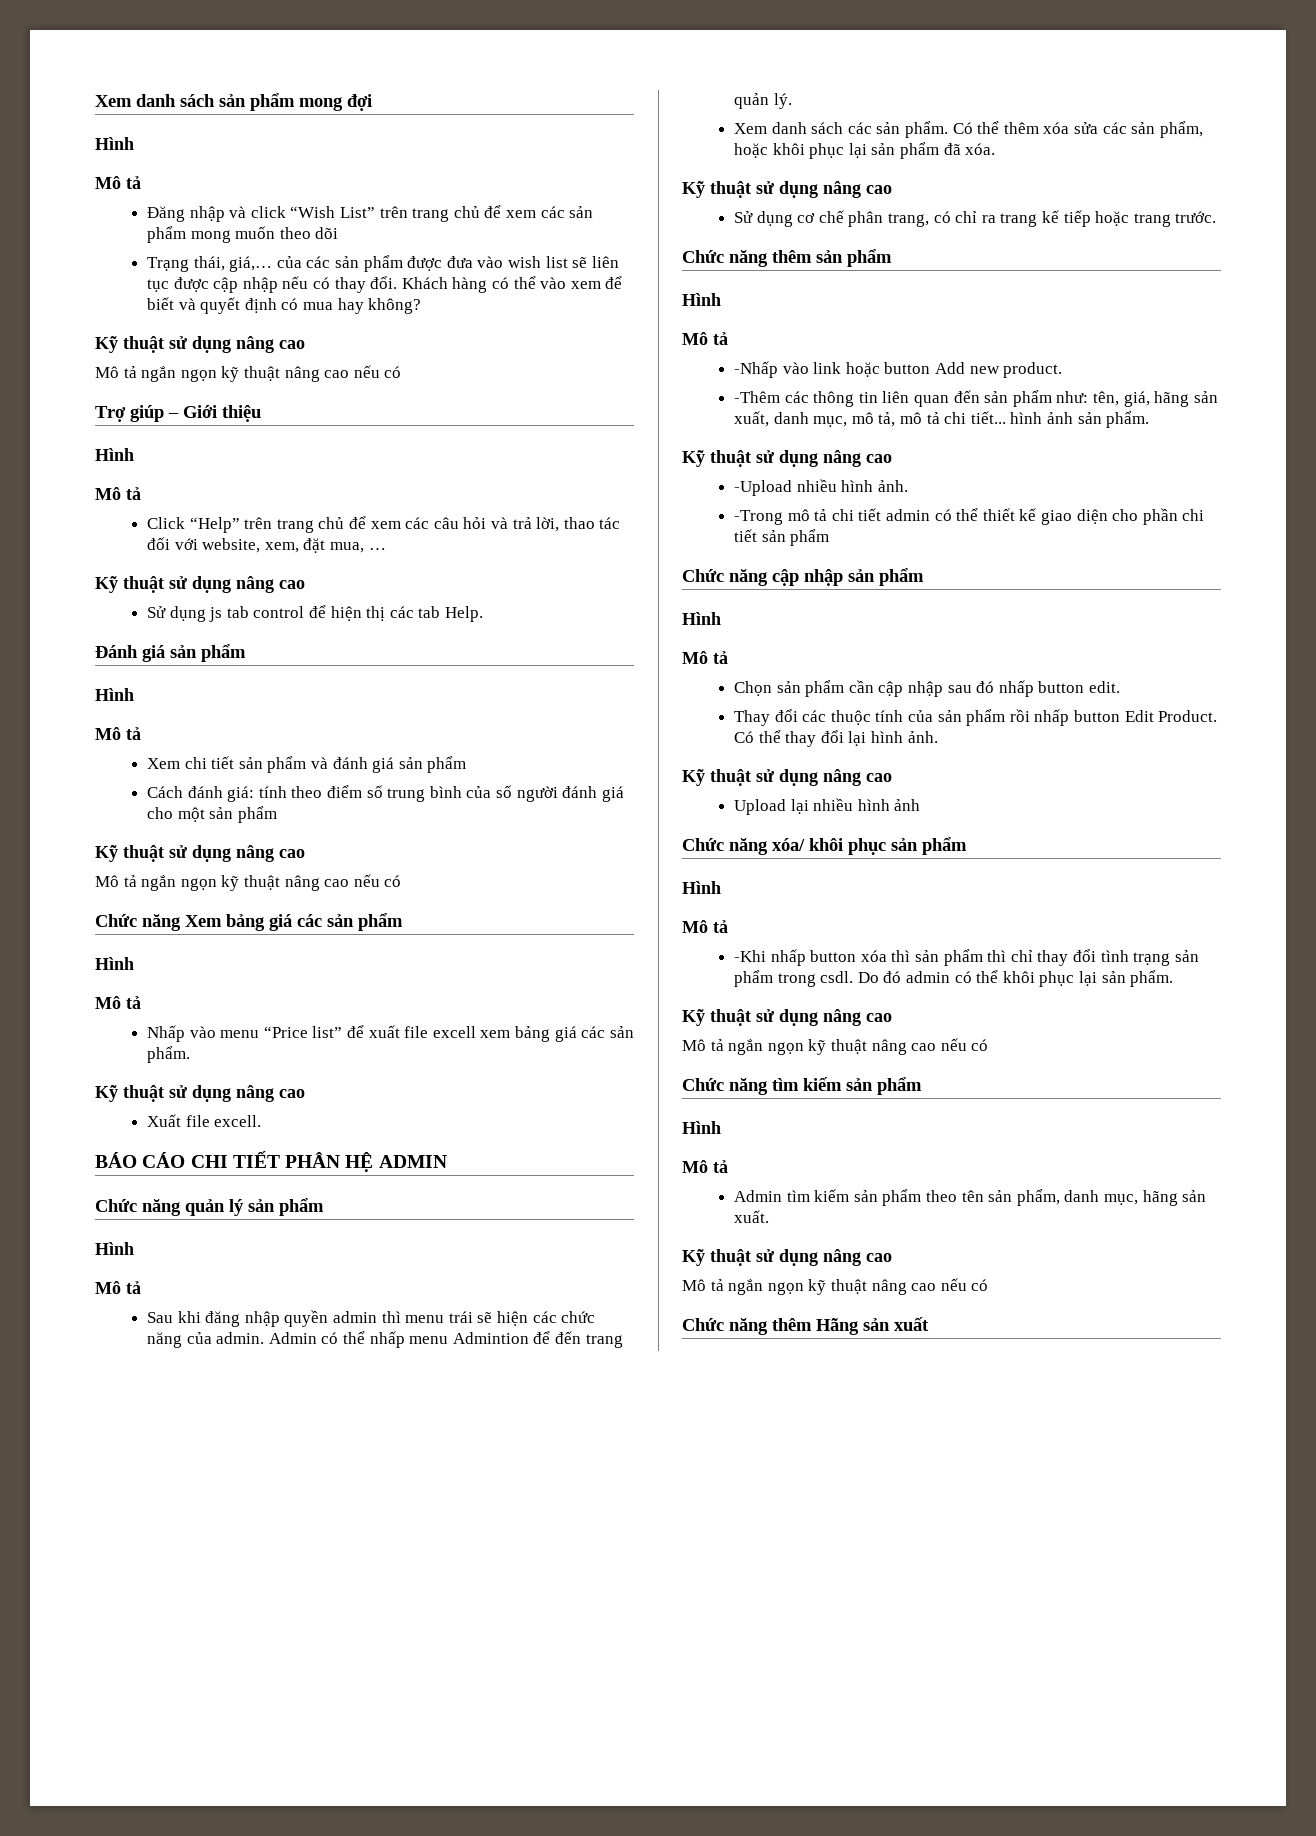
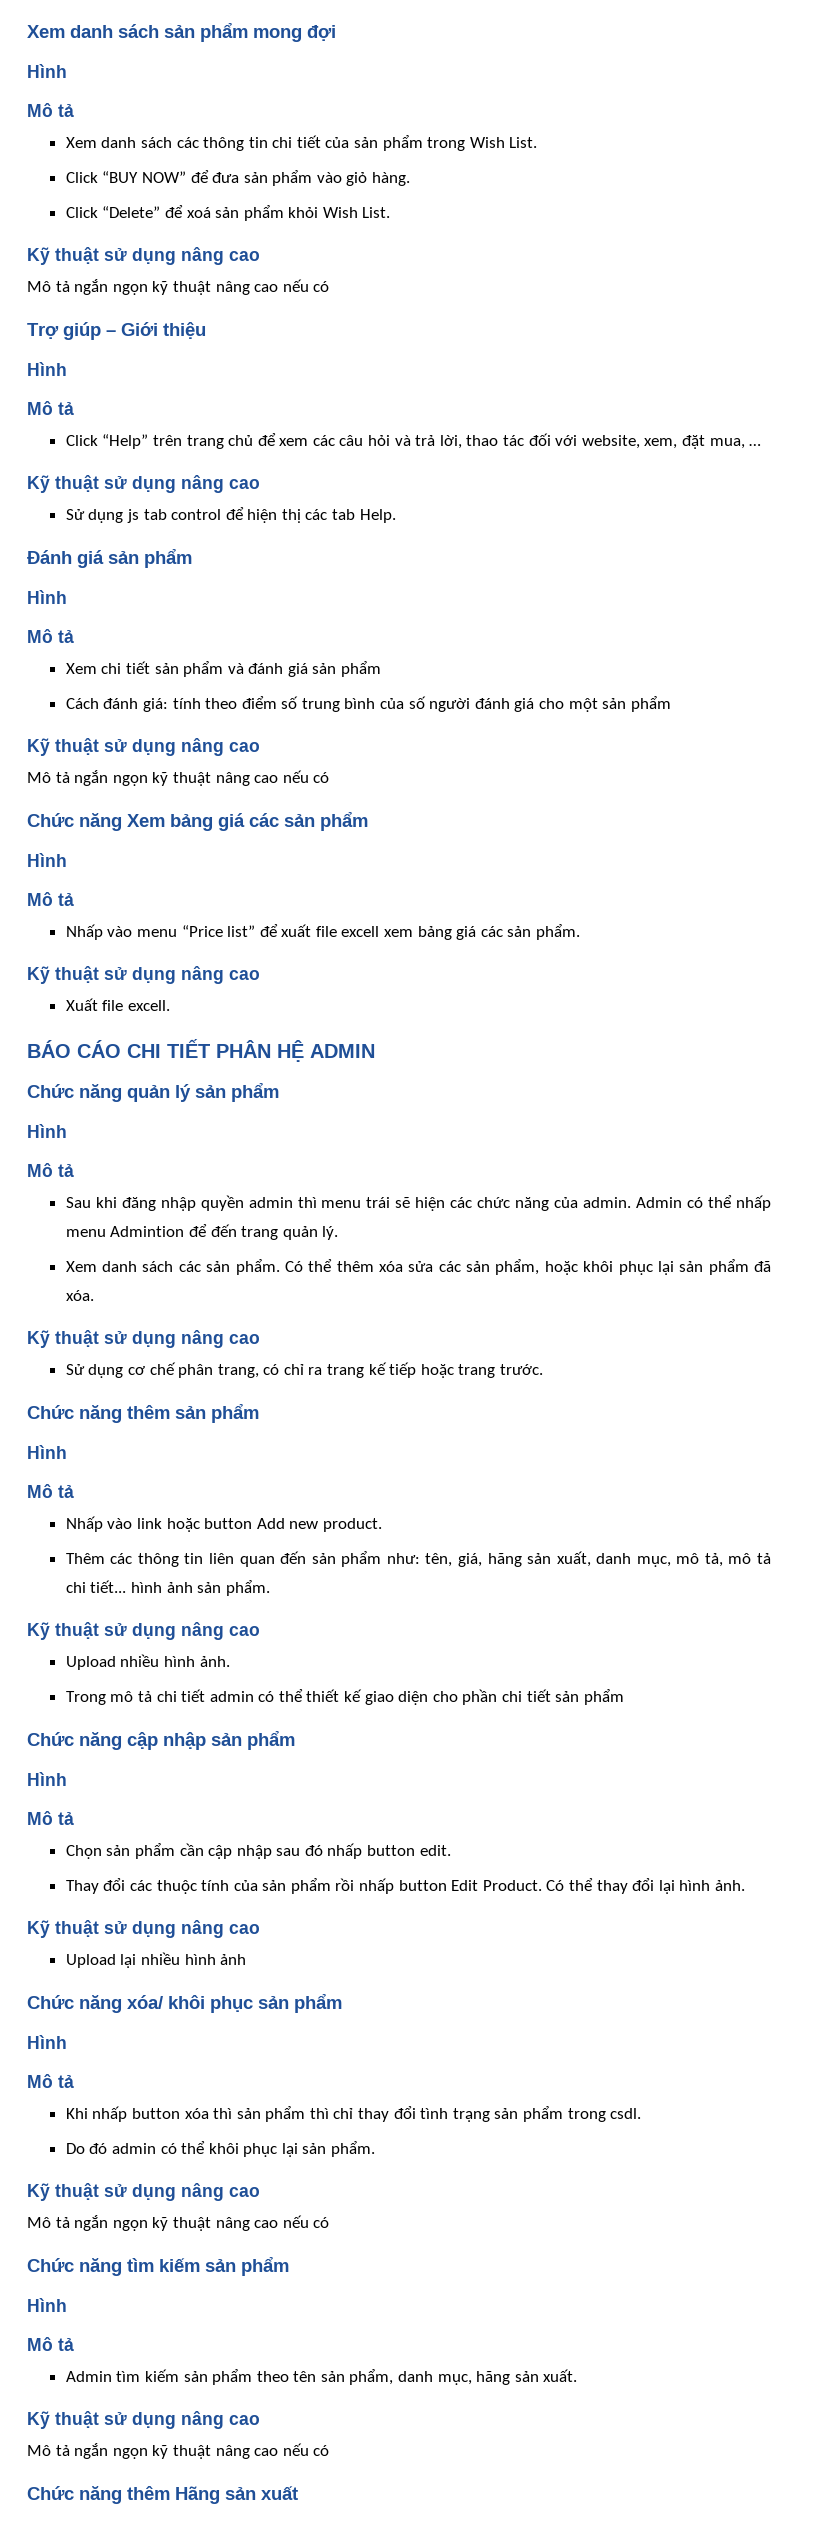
[147,205,594,222] [147,226,339,243] [147,255,619,272] [147,276,623,293] [147,297,422,314] Đăng nhập và click “Wish List” trên trang chủ để xem các sản phẩm mong muốn theo dõi // Trạng thái, giá,… của các sản phẩm được đưa vào wish list sẽ liên tục được cập nhập nếu có thay đổi. Khách hàng có thể vào xem để biết và quyết định có mua hay không? -> [65,135,538,151] [65,170,411,186] [65,205,391,221] Xem danh sách các thông tin chi tiết của sản phẩm trong Wish List. // Click “BUY NOW” để đưa sản phẩm vào giỏ hàng. // Click “Delete” để xoá sản phẩm khỏi Wish List.
[734,361,779,378] -Nhấp -> [65,1516,103,1532] Nhấp
[734,391,781,403] -Thêm -> [65,1553,105,1564] Thêm
[734,480,793,496] -Upload -> [65,1656,116,1670] Upload
[734,510,784,525] -Trong -> [65,1691,106,1705] Trong
[734,950,767,962] -Khi -> [65,2108,88,2119] Khi
(854, 977) none -> (642, 2113) //

